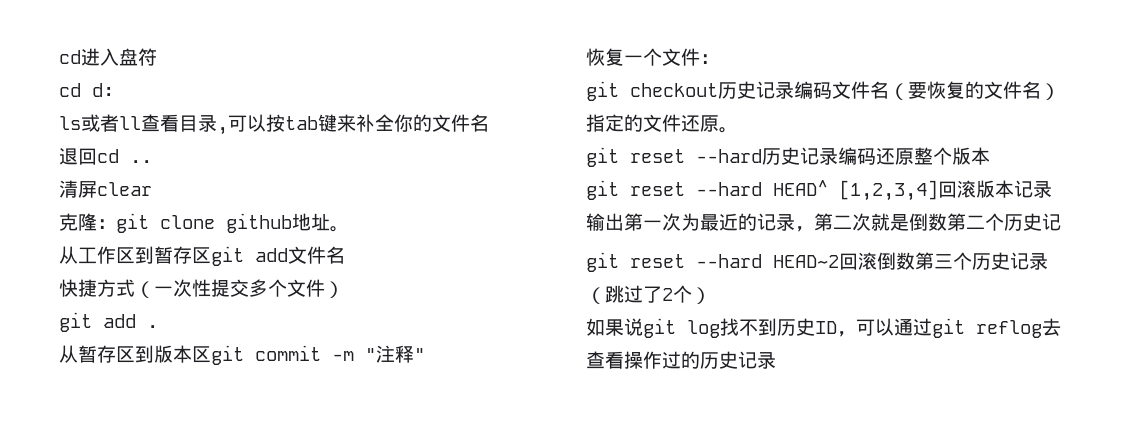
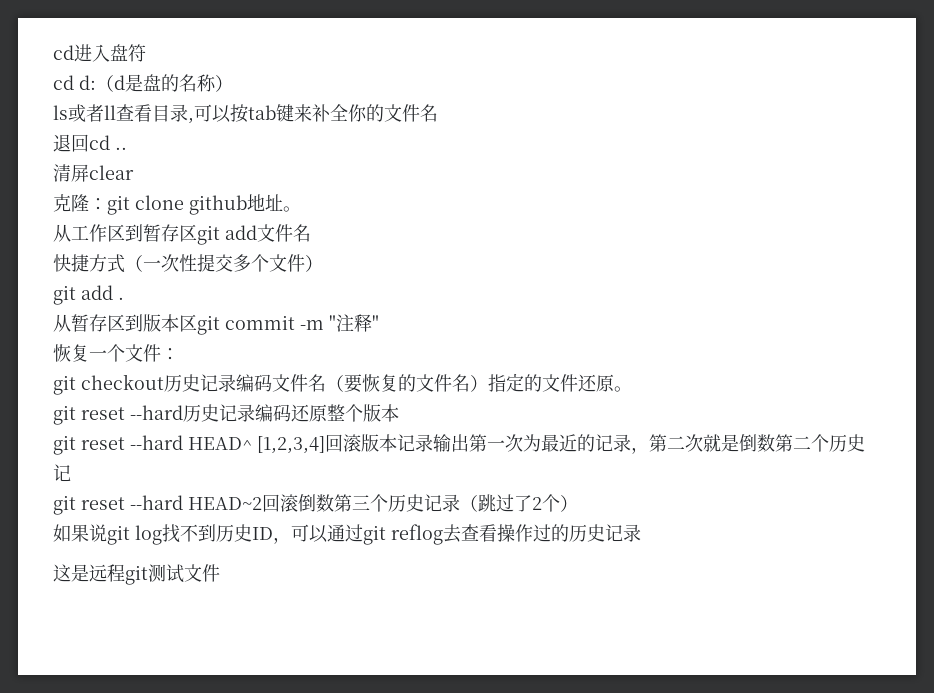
(114, 90) none -> [96,74,233,92] （d是盘的名称）
(776, 360) none -> [53,564,220,585] // 这是远程git测试文件

